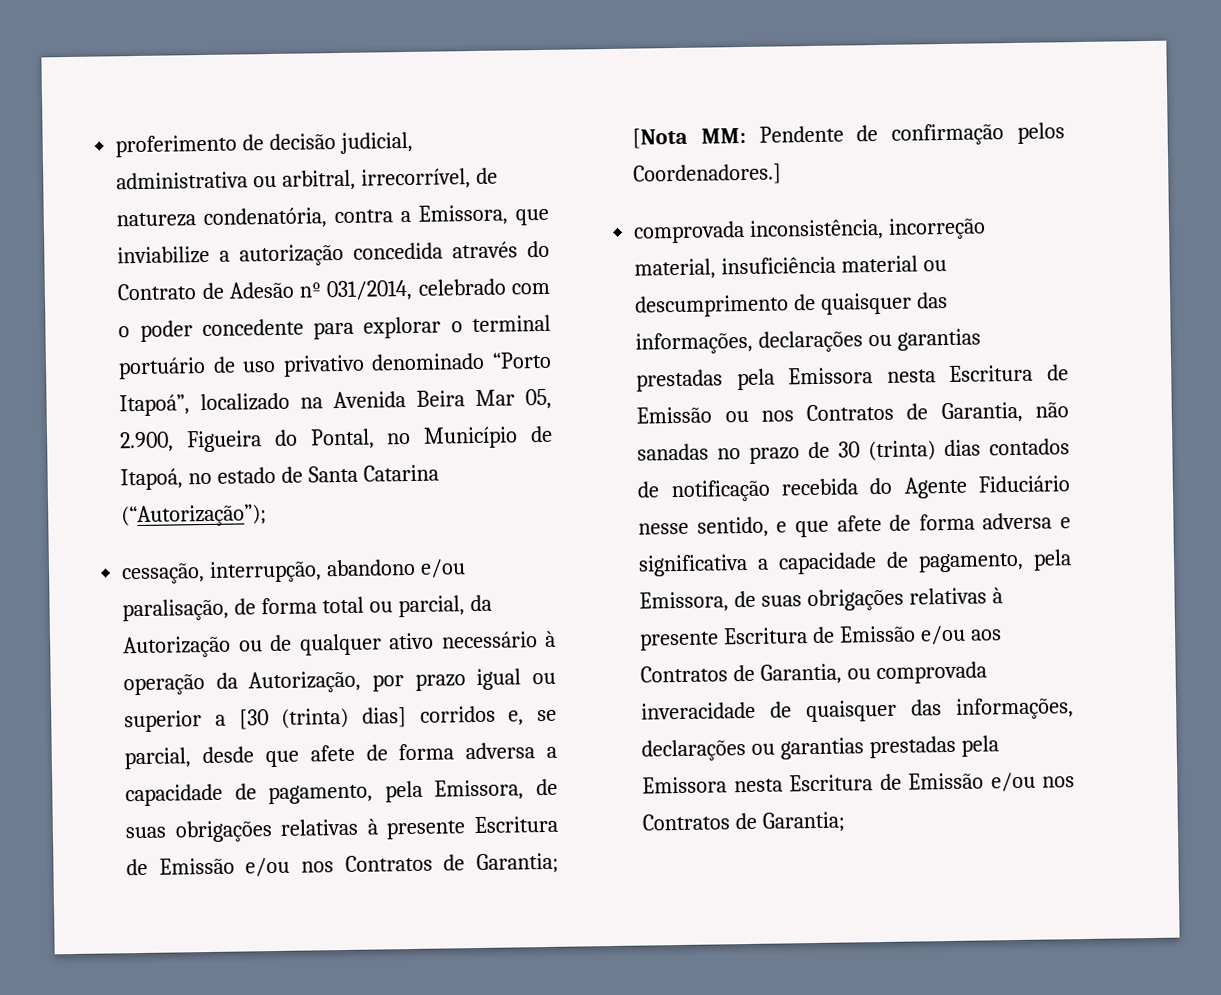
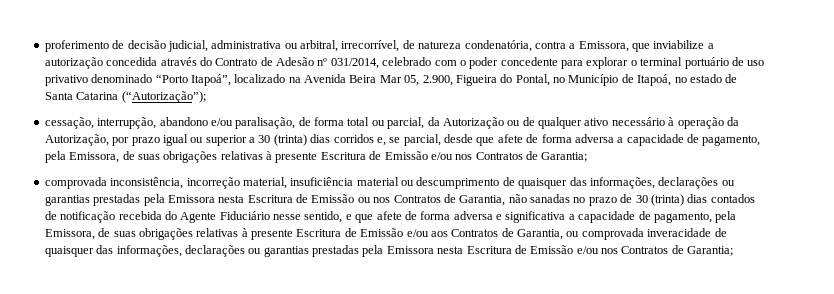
[238,707,407,730] [30 (trinta) dias] -> [258,134,331,146] 30 (trinta) dias
[632,122,1065,149] [633,163,783,186] [Nota MM: Pendente de confirmação pelos Coordenadores.] -> (588, 157) none

